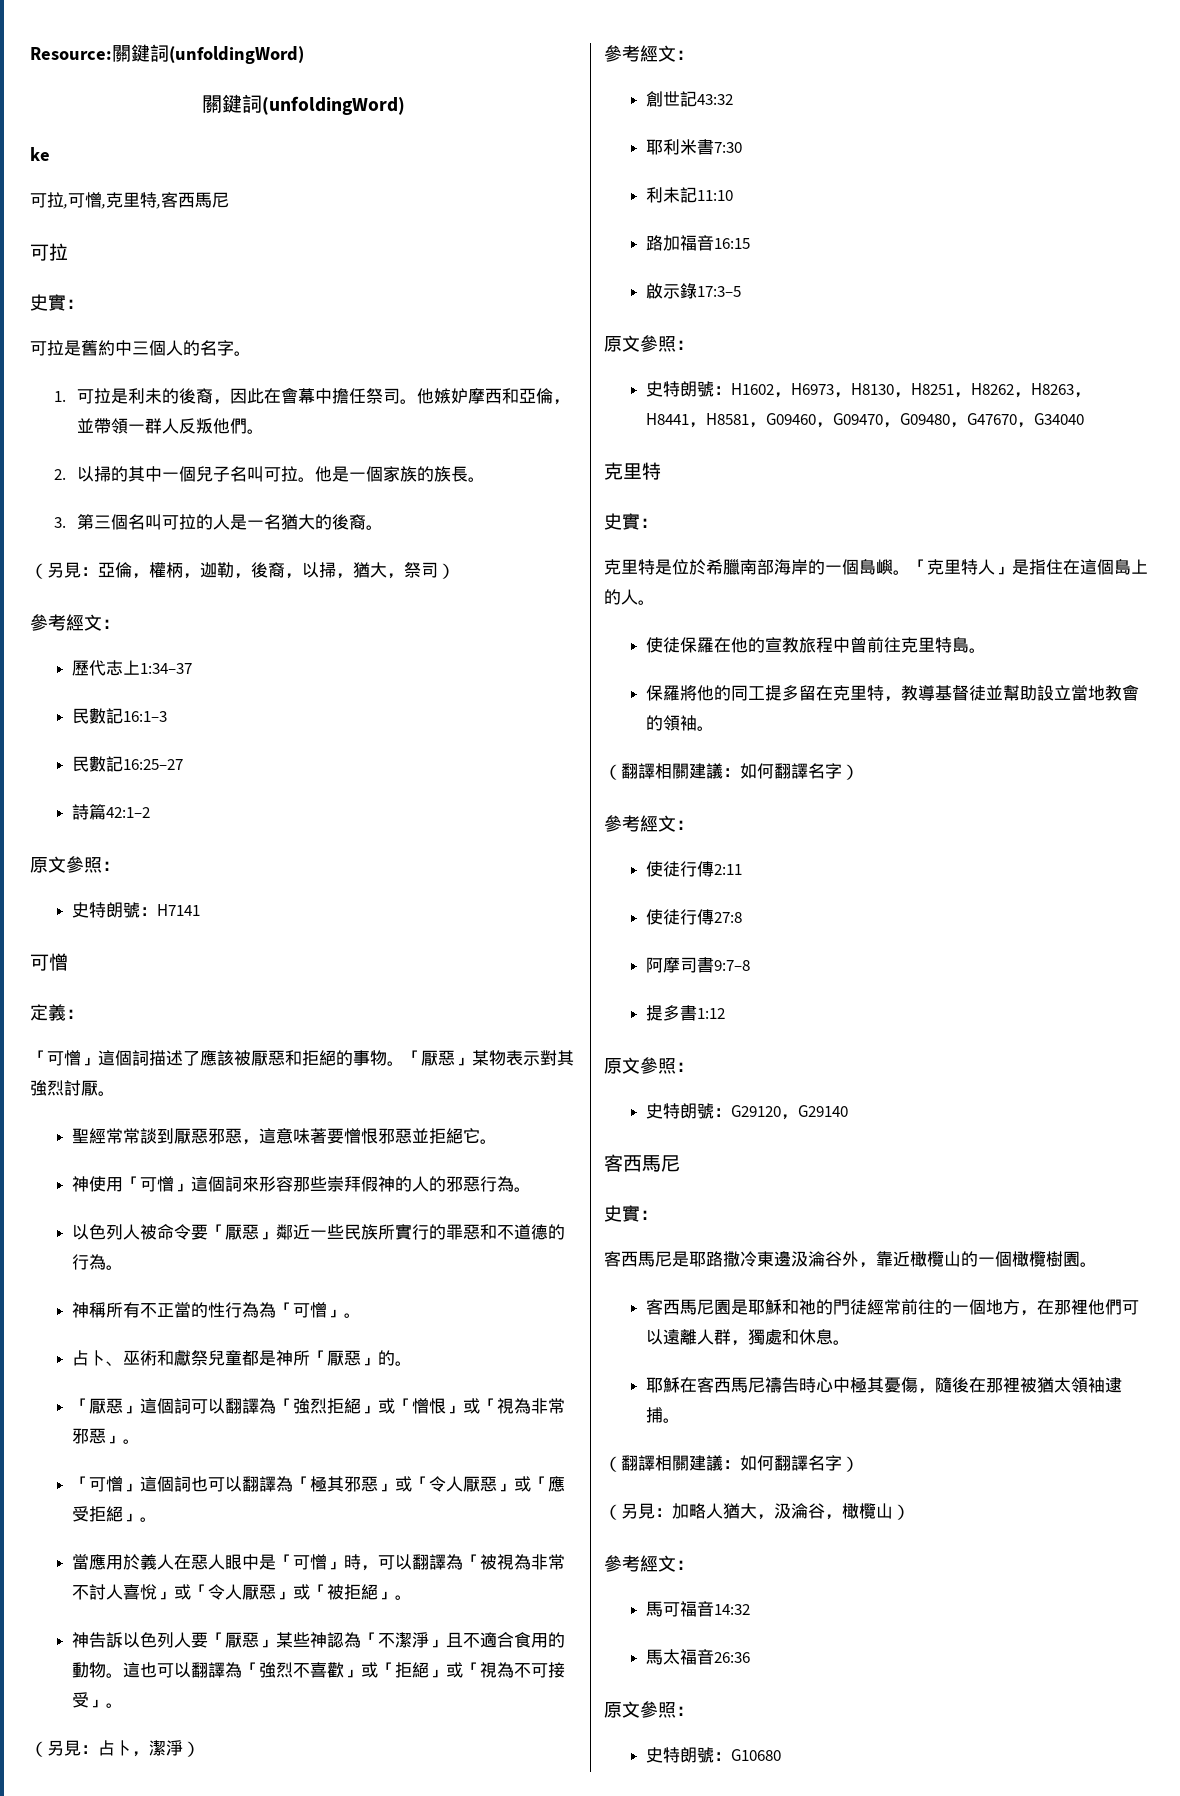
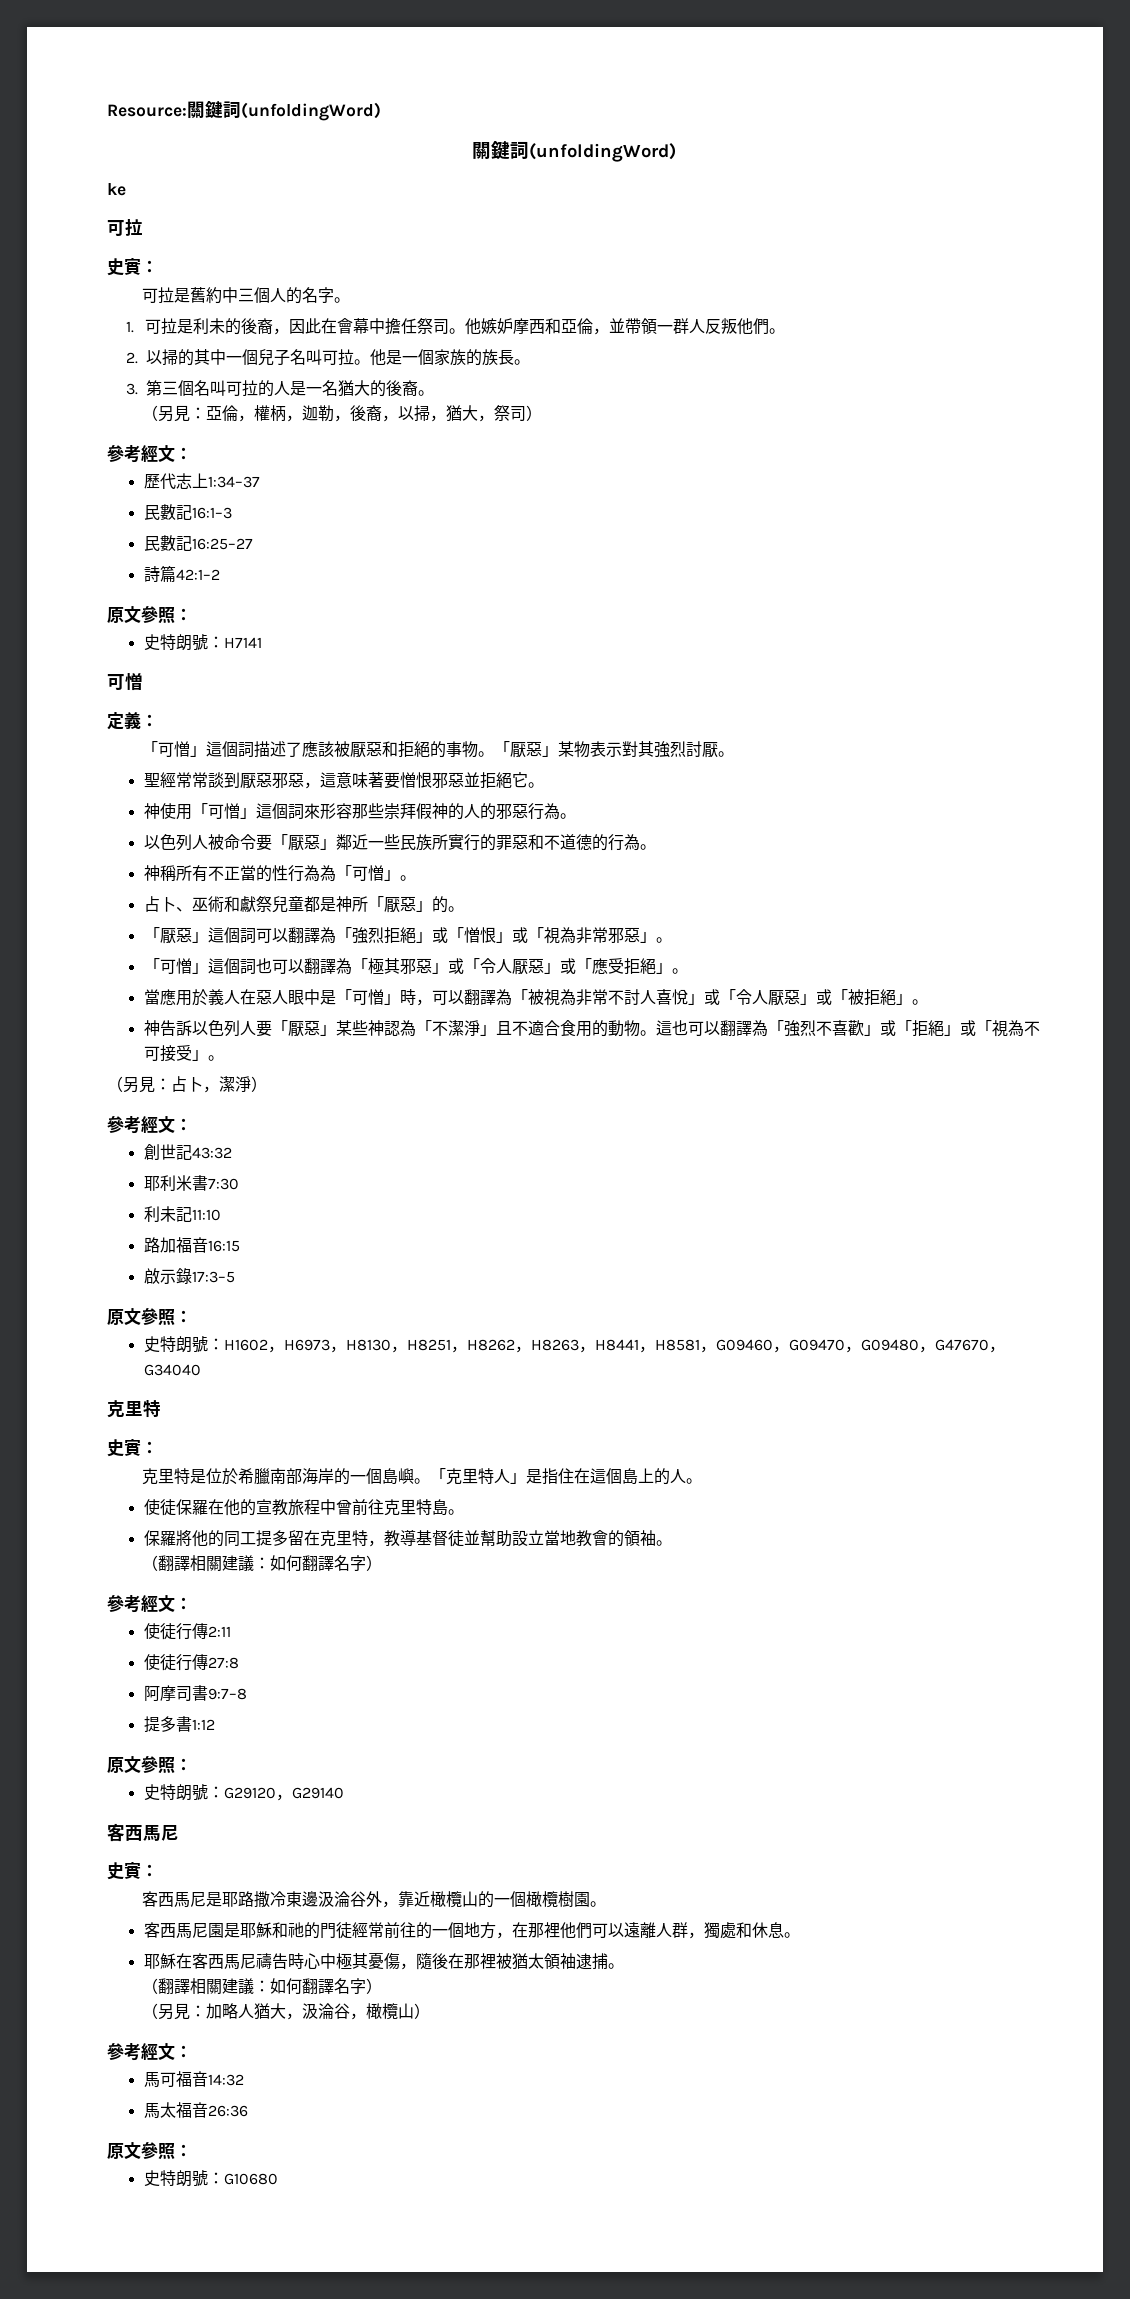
[30,192,229,209] // 可拉,可憎,克里特,客西馬尼 -> (126, 189) none

